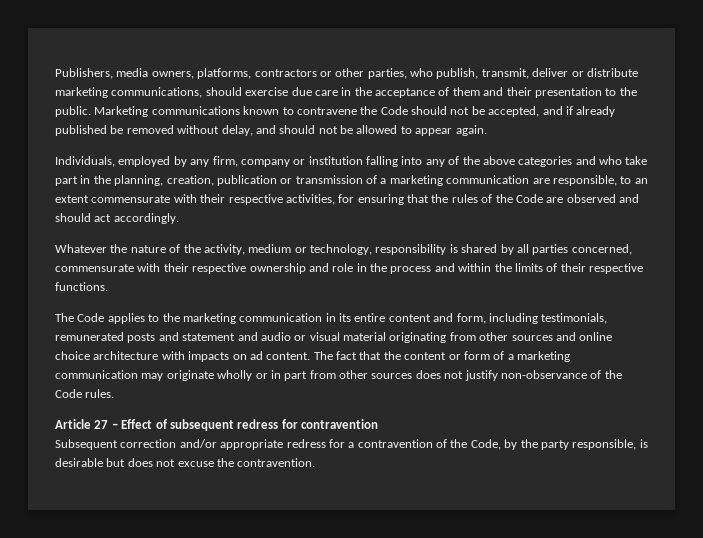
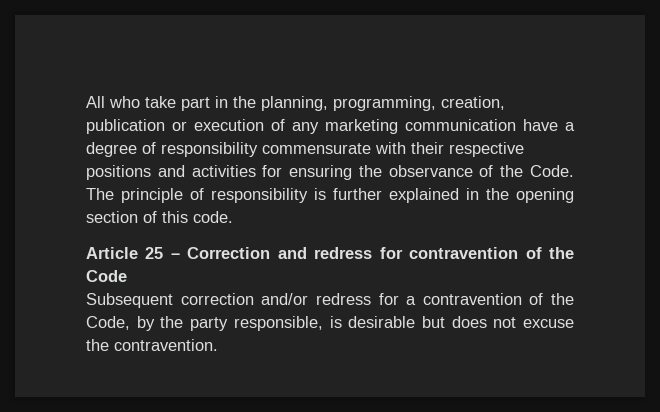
[55,68,638,79] [55,87,637,98] [55,106,616,117] [55,125,487,136] [55,156,596,167] Publishers, media owners, platforms, contractors or other parties, who publish, transmit, deliver or distribute marketing communications, should exercise due care in the acceptance of them and their presentation to the public. Marketing communications known to contravene the Code should not be accepted, and if already published be removed without delay, and should not be allowed to appear again. // Individuals, employed by any firm, company or institution falling into any of the above categories and -> [86,96,105,108] All
(164, 180) none -> [333,96,436,111] programming,
[295,175,648,186] [55,194,639,205] [55,213,179,224] [55,244,632,255] [55,263,643,274] [55,282,108,291] [55,313,608,324] [55,332,613,343] [55,351,570,362] [55,370,622,381] [55,389,115,398] [55,419,378,431] transmission of a marketing communication are responsible, to an extent commensurate with their respective activities, for ensuring that the rules of the Code are observed and should act accordingly. // Whatever the nature of the activity, medium or technology, responsibility is shared by all parties concerned, commensurate with their respective ownership and role in the process and within the limits of their respective functions. // The Code applies to the marketing communication in its entire content and form, including testimonials, remunerated posts and statement and audio or visual material originating from other sources and online choice architecture with impacts on ad content. The fact that the content or form of a marketing communication may originate wholly or in part from other sources does not justify non-observance of the Code rules. // Article 27 – Effect of subsequent redress for contravention -> [194,119,575,134] [86,142,524,157] [86,165,574,180] [86,188,574,203] [86,211,233,223] [86,247,574,259] [86,270,127,282] execution of any marketing communication have a degree of responsibility commensurate with their respective positions and activities for ensuring the observance of the Code. The principle of responsibility is further explained in the opening section of this code. // Article 25 – Correction and redress for contravention of the Code
[220,439,284,450] appropriate -> (309, 299) none

